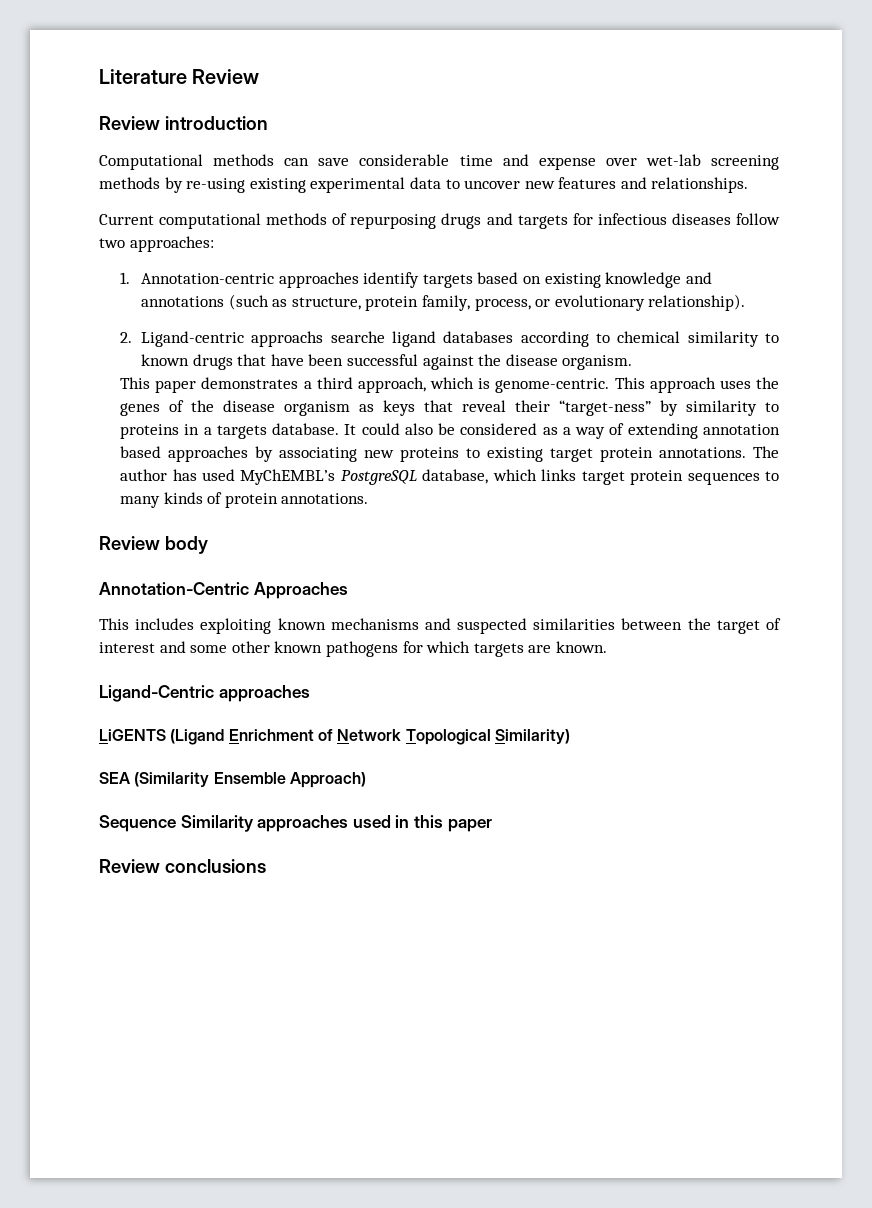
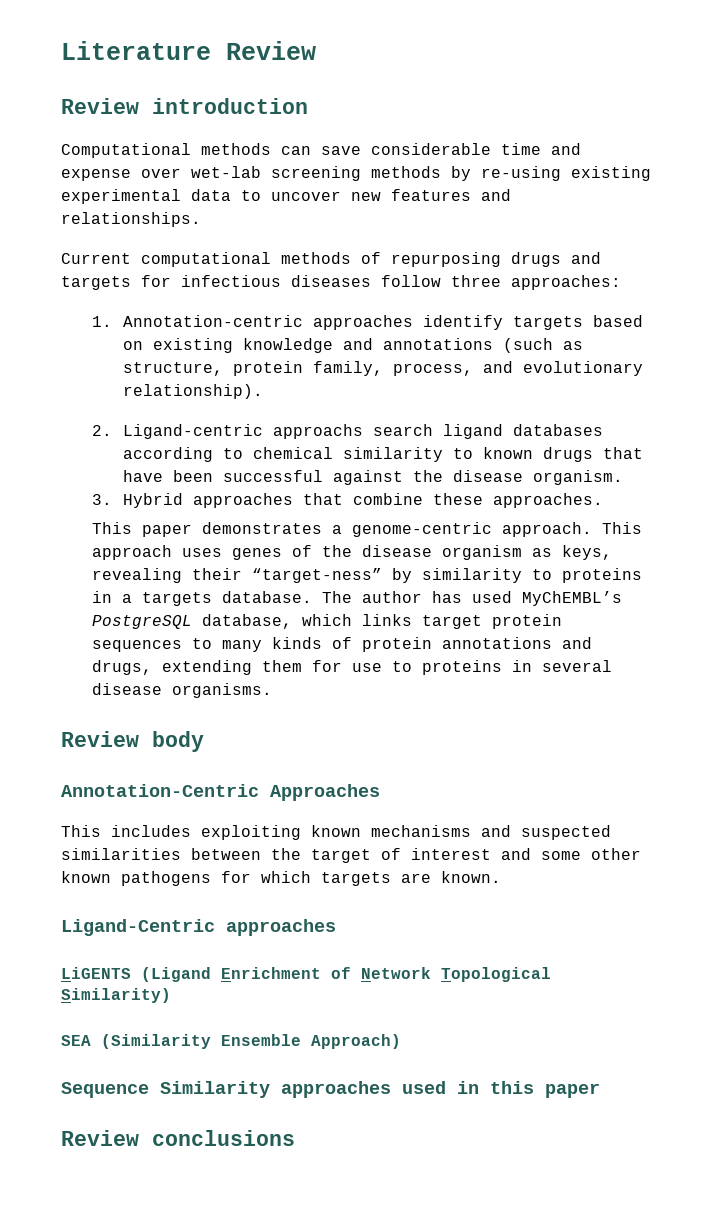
[99,238,125,248] two -> [451,275,501,287] three
[535,299,551,307] or -> [482,361,513,373] and
[330,331,385,343] searche -> [372,424,433,436] search
(633, 362) none -> [91,493,603,508] // 3. Hybrid approaches that combine these approaches.
[316,377,610,393] third approach, which is genome-centric. -> [351,522,592,537] genome-centric approach.
[756,377,779,389] the -> (222, 552) none
[383,400,507,416] keys that reveal -> [561,545,612,560] [91,568,182,583] keys, revealing
[344,423,780,439] [120,446,747,462] It could also be considered as a way of extending annotation based approaches by associating new proteins to existing target protein annotations. -> (312, 597) none
[281,493,369,504] annotations. -> [441,637,592,649] [91,660,612,675] [91,683,272,698] annotations and drugs, extending them for use to proteins in several disease organisms.

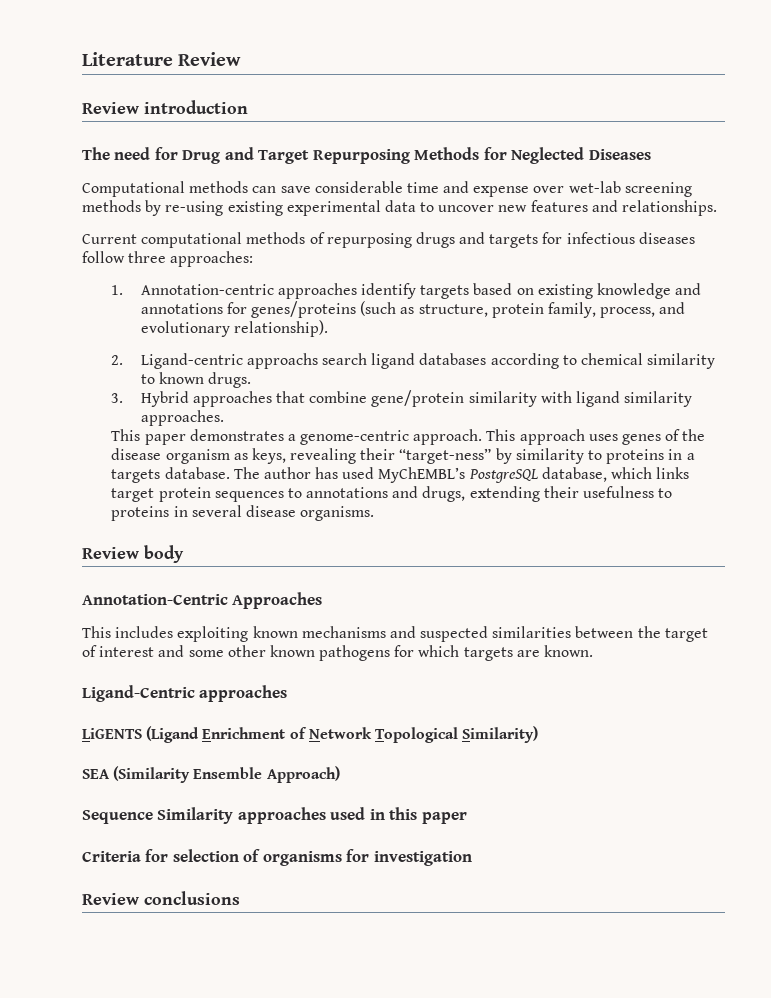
(308, 106) none -> [82,147,651,164] // The need for Drug and Target Repurposing Methods for Neglected Diseases
(493, 344) none -> [226,301,357,318] for genes/proteins
[542,447,643,462] [122,470,623,485] drugs that have been successful against the disease organism. -> [208,372,252,388] drugs.
[432,493,483,505] these -> [371,390,693,407] gene/protein similarity with ligand similarity
[221,637,432,652] many kinds of protein -> (302, 493) none
[261,660,382,672] them for use -> [543,486,654,498] their usefulness
(600, 1090) none -> [82,849,472,866] // Criteria for selection of organisms for investigation

